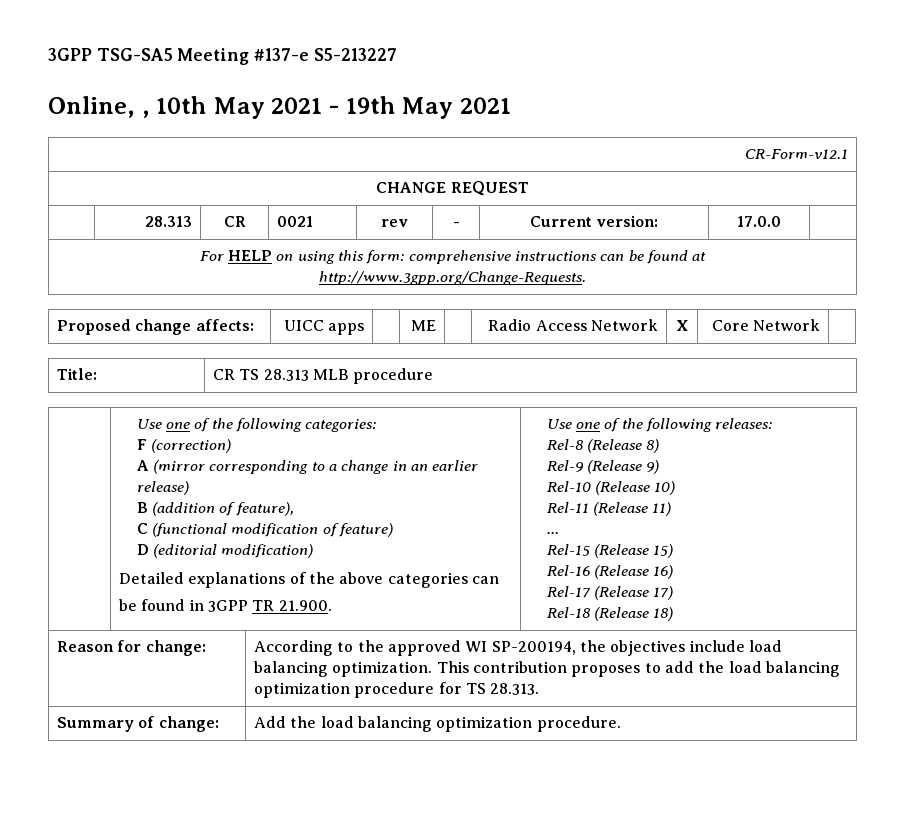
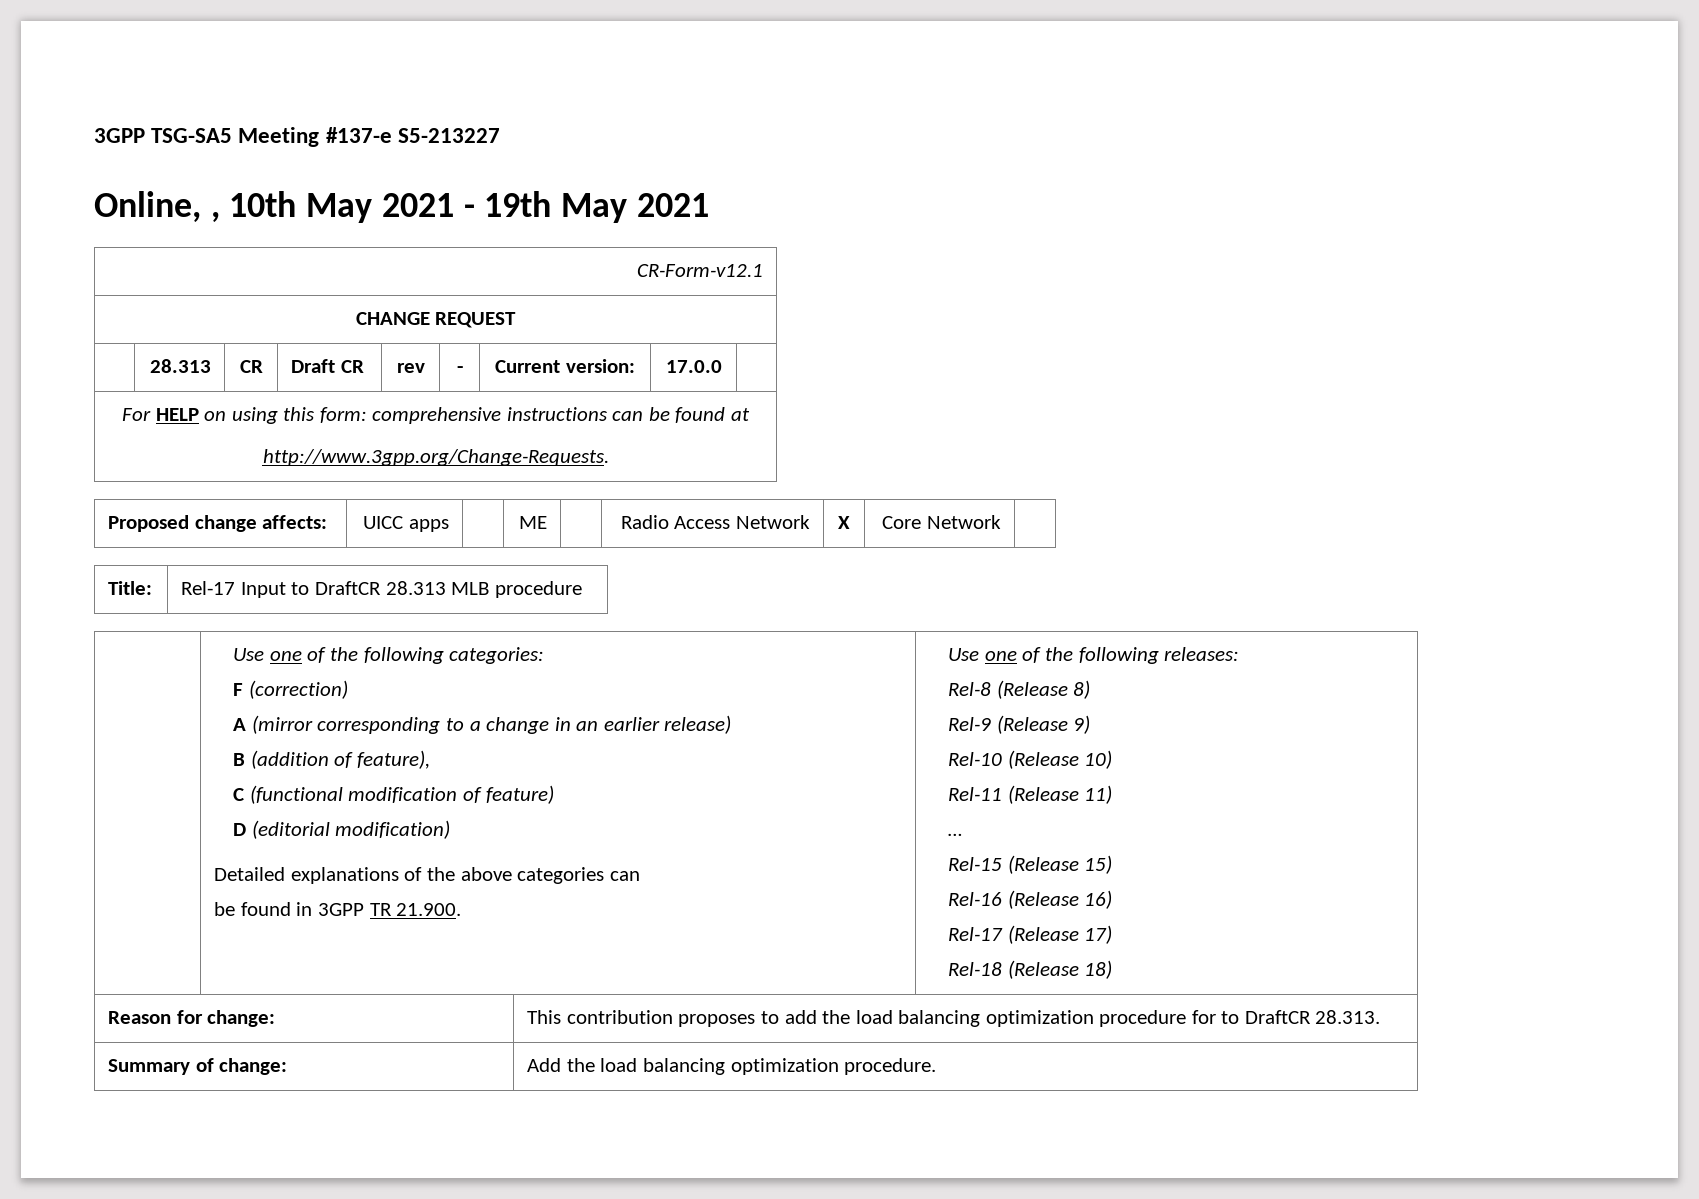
[276,216,313,227] 0021 -> [291,359,364,373] Draft CR
[212,369,260,380] CR TS -> [181,581,381,598] Rel-17 Input to DraftCR
[253,640,782,656] [253,661,433,677] According to the approved WI SP-200194, the objectives include load balancing optimization. -> (276, 1018) none
[465,683,486,694] TS -> [1221,1010,1311,1024] to DraftCR

